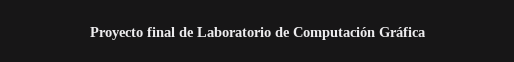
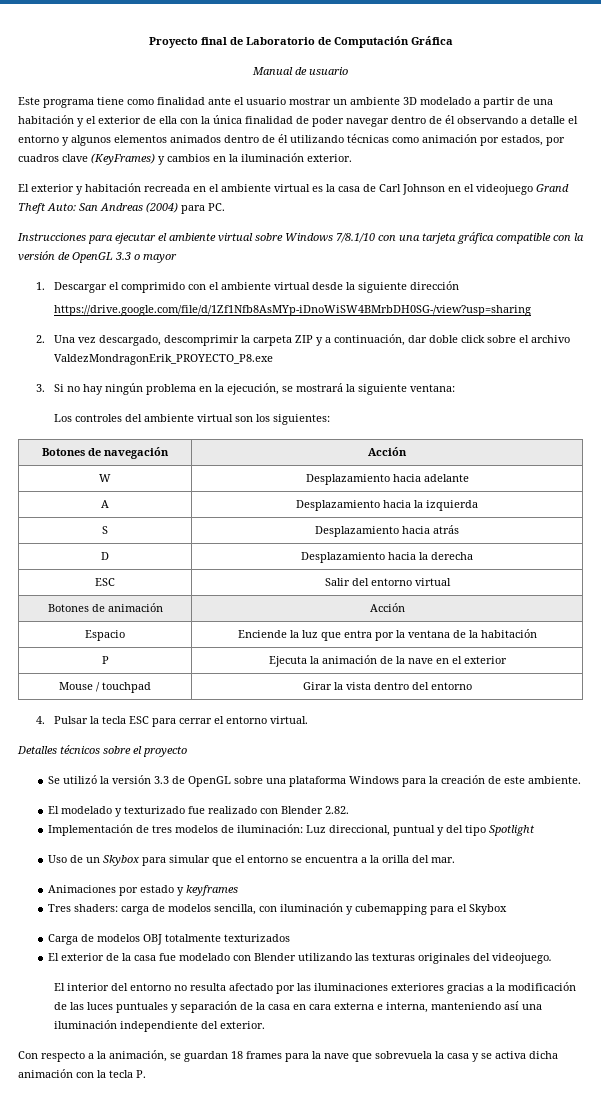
(426, 32) none -> [252,67,348,75] [18,97,553,108] [18,115,578,127] [18,134,565,146] [18,153,352,165] [18,183,569,195] [18,202,225,214] [17,232,584,244] [18,251,177,263] [36,281,460,293] [54,305,532,316] [36,334,571,346] [54,354,274,365] [36,383,456,395] [54,414,331,425] [41,447,169,459] [367,447,407,456] [99,474,111,482] [305,474,469,485] [101,500,109,508] [295,500,478,511] [102,526,108,534] [314,525,459,537] [101,552,109,560] [300,552,473,563] [95,578,115,586] [324,578,451,586] [47,603,163,612] [369,603,405,612] [85,630,125,641] [237,629,537,641] [101,656,109,664] [268,655,507,667] [58,682,151,693] [302,682,472,690] [36,716,309,727] [17,745,187,757] [48,775,582,787] [48,806,350,817] [48,824,536,836] [48,855,456,866] [48,885,239,896] [48,903,508,915] [48,934,291,945] [48,953,553,964] [54,982,577,994] [54,1001,543,1013] [54,1020,266,1032] [18,1050,558,1062] [18,1069,146,1078] // Manual de usuario // Este programa tiene como finalidad ante el usuario mostrar un ambiente 3D modelado a partir de una habitación y el exterior de ella con la única finalidad de poder navegar dentro de él observando a detalle el entorno y algunos elementos animados dentro de él utilizando técnicas como animación por estados, por cuadros clave (KeyFrames) y cambios en la iluminación exterior. // El exterior y habitación recreada en el ambiente virtual es la casa de Carl Johnson en el videojuego Grand Theft Auto: San Andreas (2004) para PC. // Instrucciones para ejecutar el ambiente virtual sobre Windows 7/8.1/10 con una tarjeta gráfica compatible con la versión de OpenGL 3.3 o mayor // 1. Descargar el comprimido con el ambiente virtual desde la siguiente dirección // https://drive.google.com/file/d/1Zf1Nfb8AsMYp-iDnoWiSW4BMrbDH0SG-/view?usp=sharing // 2. Una vez descargado, descomprimir la carpeta ZIP y a continuación, dar doble click sobre el archivo ValdezMondragonErik_PROYECTO_P8.exe // 3. Si no hay ningún problema en la ejecución, se mostrará la siguiente ventana: // Los controles del ambiente virtual son los siguientes: // Botones de navegación | Acción // W | Desplazamiento hacia adelante // A | Desplazamiento hacia la izquierda // S | Desplazamiento hacia atrás // D | Desplazamiento hacia la derecha // ESC | Salir del entorno virtual // Botones de animación | Acción // Espacio | Enciende la luz que entra por la ventana de la habitación // P | Ejecuta la animación de la nave en el exterior // Mouse / touchpad | Girar la vista dentro del entorno // 4. Pulsar la tecla ESC para cerrar el entorno virtual. // Detalles técnicos sobre el proyecto // Se utilizó la versión 3.3 de OpenGL sobre una plataforma Windows para la creación de este ambiente. // El modelado y texturizado fue realizado con Blender 2.82. // Implementación de tres modelos de iluminación: Luz direccional, puntual y del tipo Spotlight // Uso de un Skybox para simular que el entorno se encuentra a la orilla del mar. // Animaciones por estado y keyframes // Tres shaders: carga de modelos sencilla, con iluminación y cubemapping para el Skybox // Carga de modelos OBJ totalmente texturizados // El exterior de la casa fue modelado con Blender utilizando las texturas originales del videojuego. // El interior del entorno no resulta afectado por las iluminaciones exteriores gracias a la modificación de las luces puntuales y separación de la casa en cara externa e interna, manteniendo así una iluminación independiente del exterior. // Con respecto a la animación, se guardan 18 frames para la nave que sobrevuela la casa y se activa dicha animación con la tecla P.

